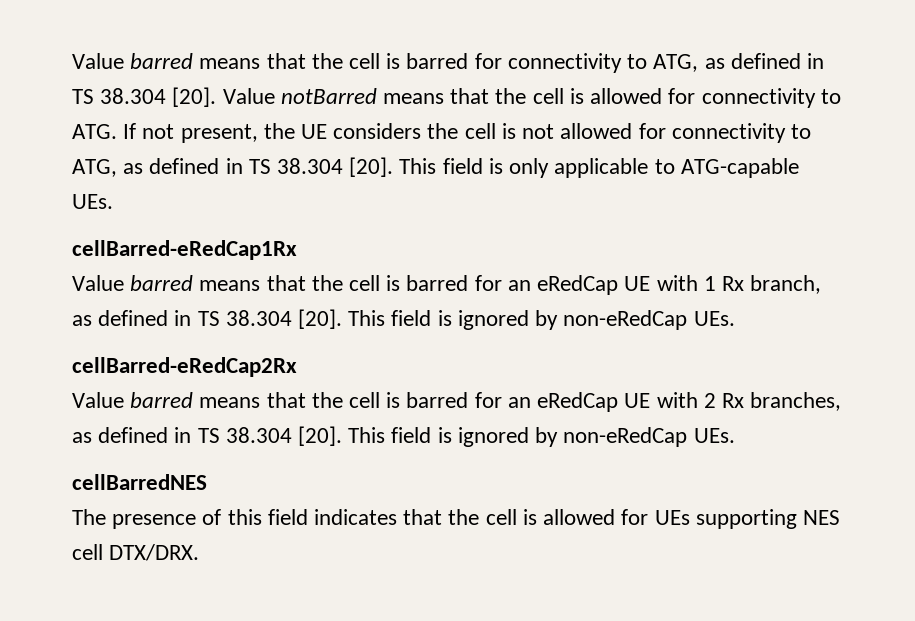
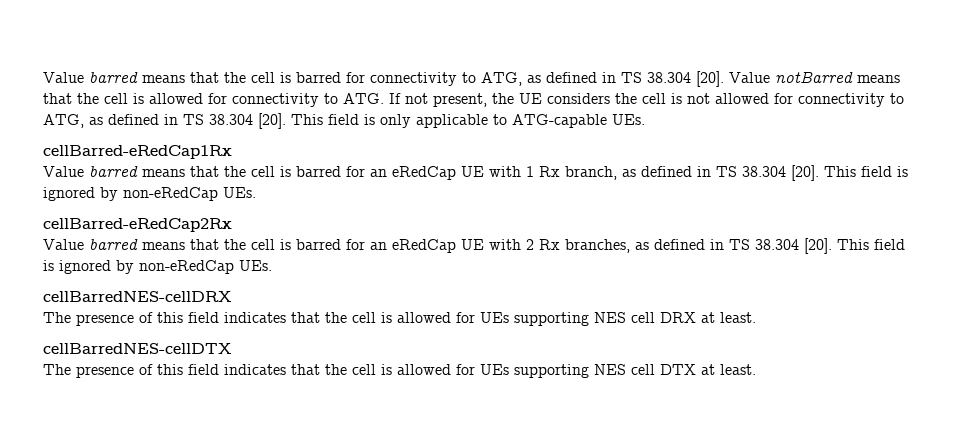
[72,474,207,490] cellBarredNES -> [43,291,232,302] cellBarredNES-cellDRX
[109,544,200,561] DTX/DRX. -> [660,312,756,323] [43,343,232,354] [43,364,756,378] DRX at least. // cellBarredNES-cellDTX // The presence of this field indicates that the cell is allowed for UEs supporting NES cell DTX at least.

